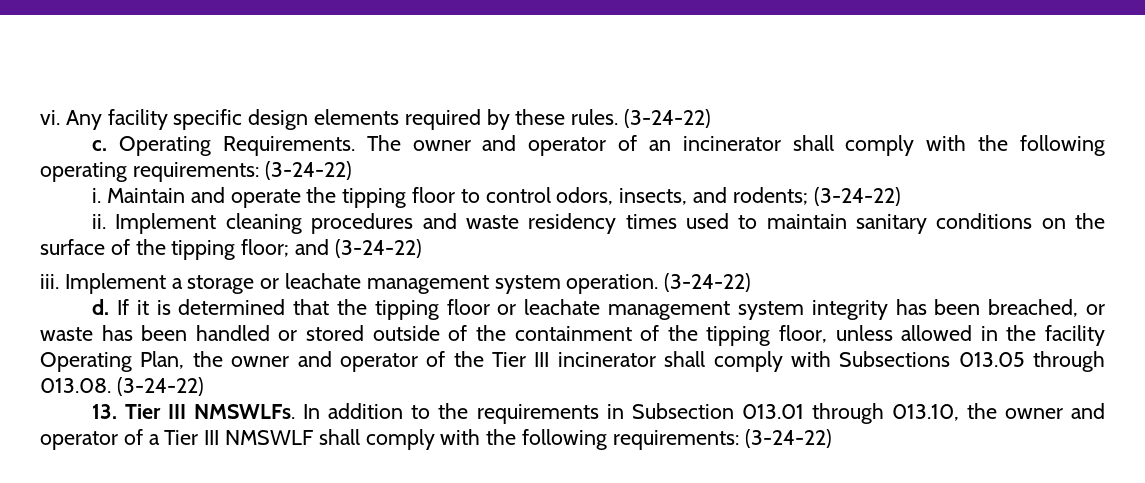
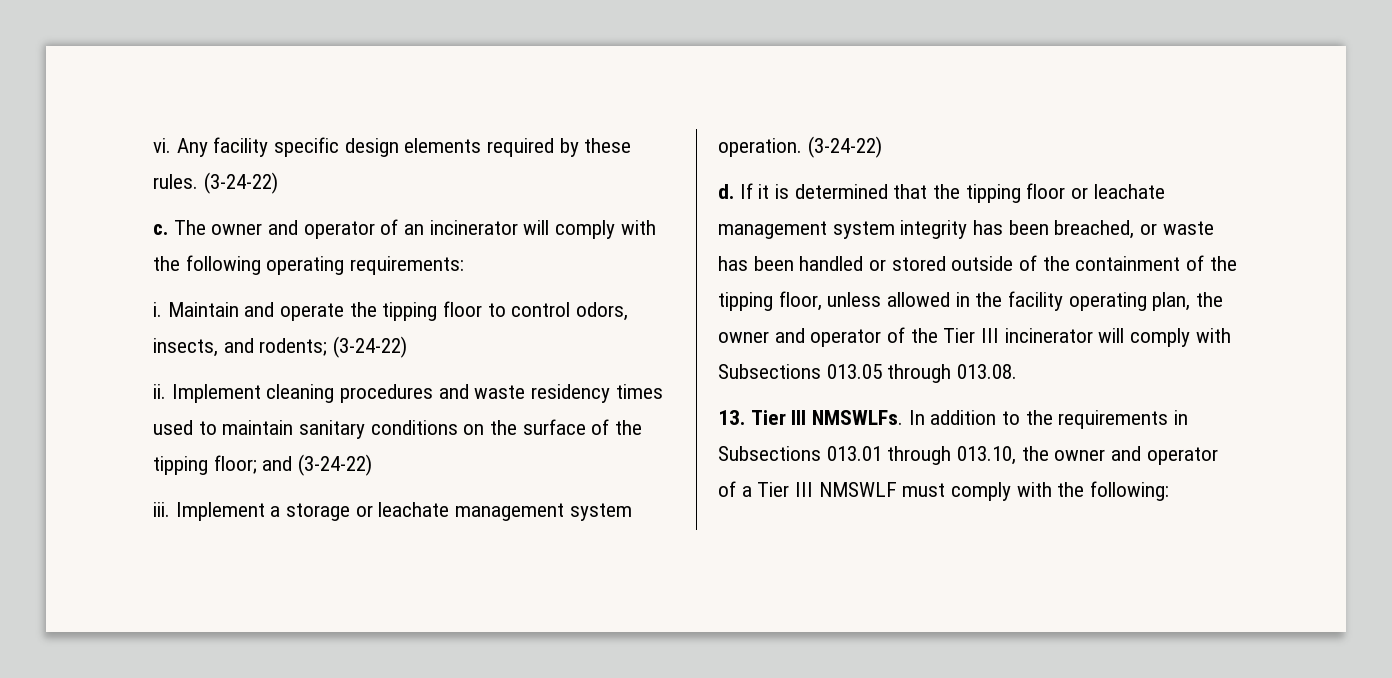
[118,136,355,156] Operating Requirements. -> (168, 229) none
[792,135,834,151] shall -> [523,220,550,235] will
[264,161,352,180] (3-24-22) -> (465, 265) none
[40,351,185,372] Operating Plan, -> [1068,292,1191,311] operating plan,
[664,351,706,367] shall -> [1098,328,1125,343] will
[116,377,204,396] (3-24-22) -> (1018, 371) none
[631,403,734,419] Subsection -> [718,446,821,461] Subsections
[318,429,832,450] shall comply with the following requirements: (3-24-22) -> [902,481,1170,501] must comply with the following:

